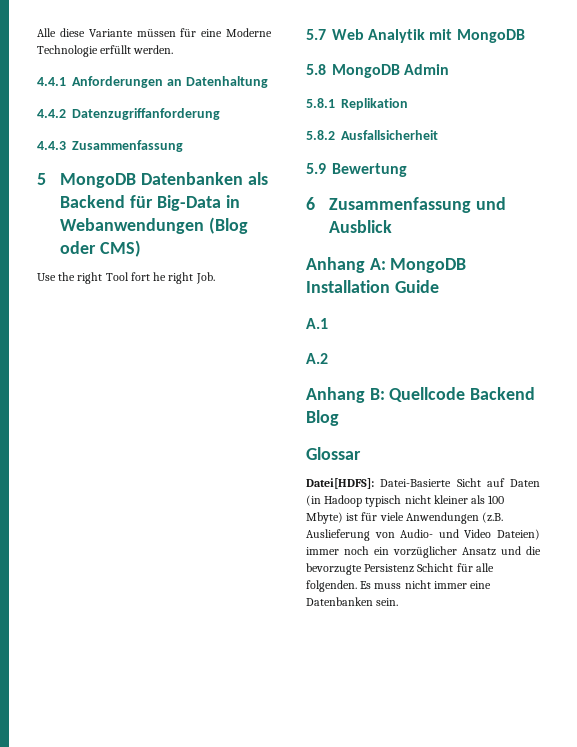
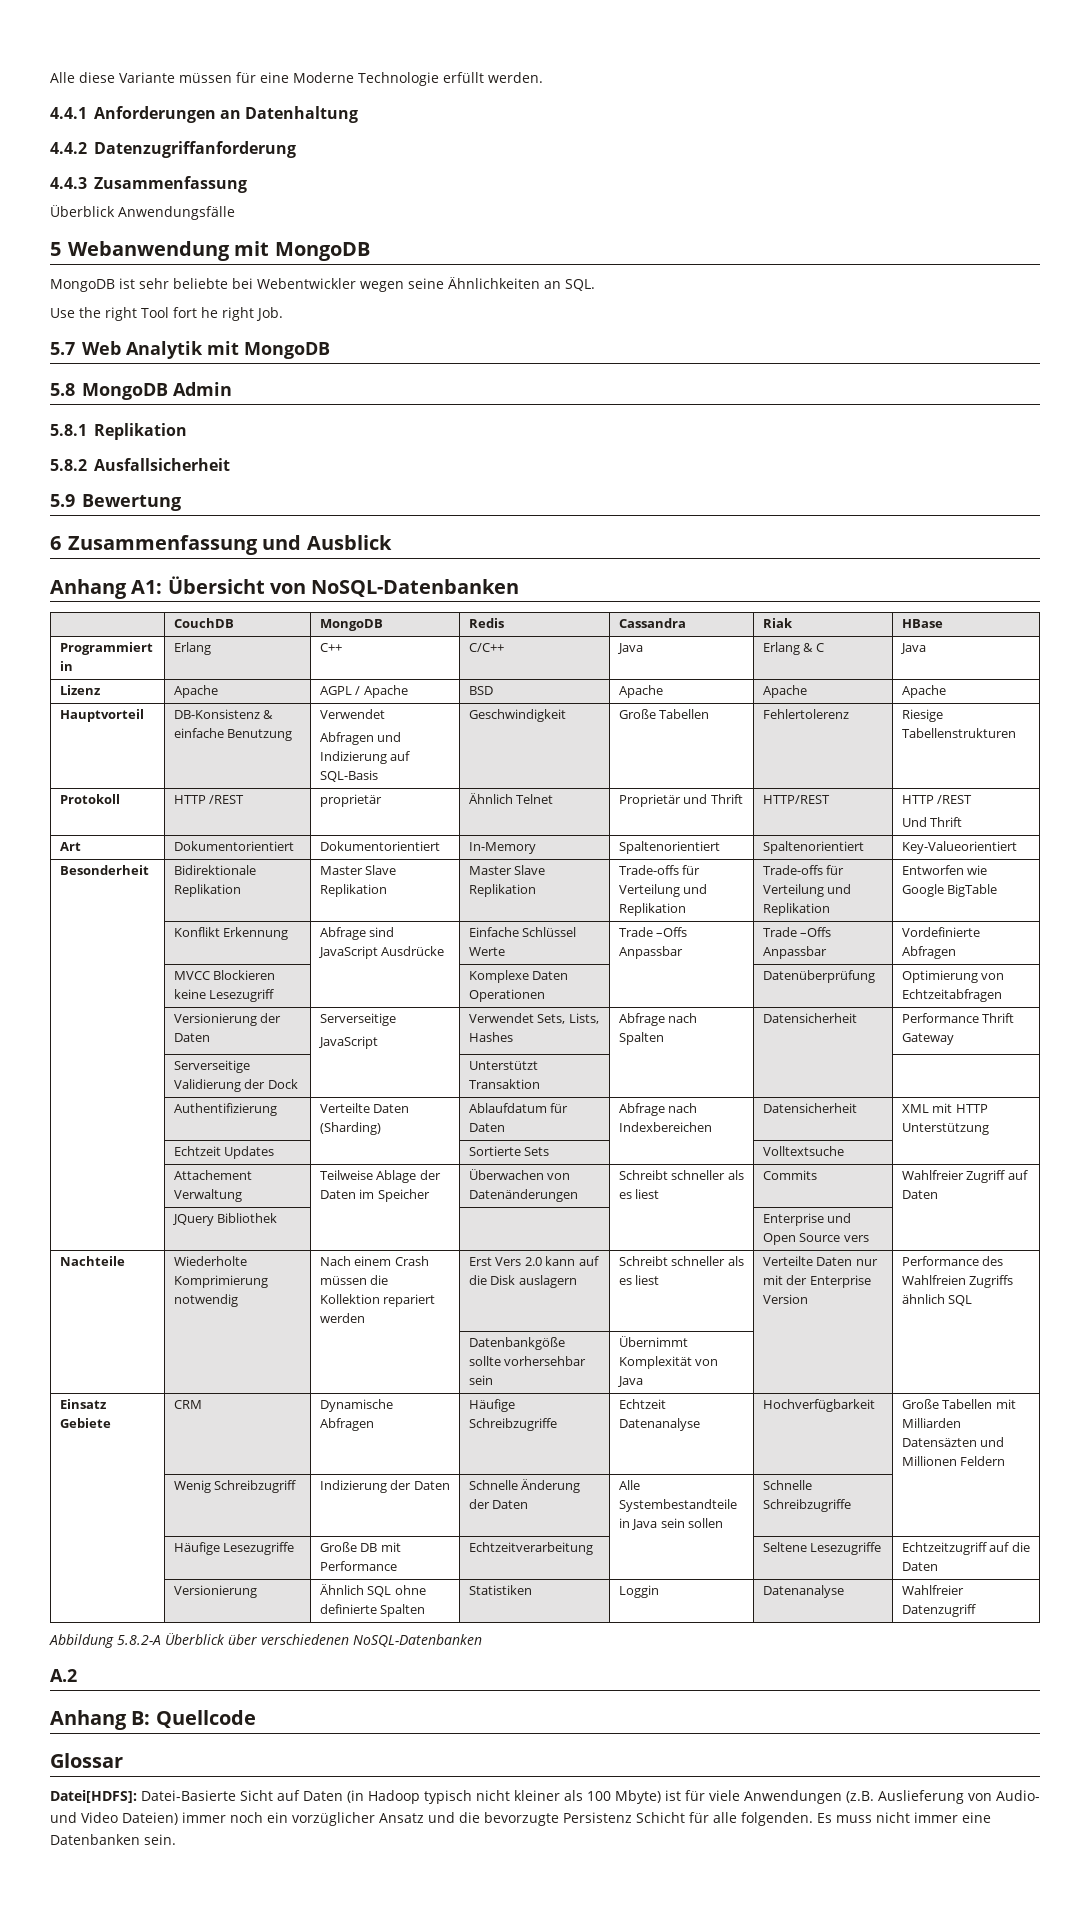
(183, 146) none -> [50,205,235,220] // Überblick Anwendungsfälle
[60,172,268,188] [60,195,240,211] [60,217,249,234] [60,240,142,257] MongoDB Datenbanken als Backend für Big-Data in Webanwendungen (Blog oder CMS) -> [68,241,370,261] [50,277,595,292] Webanwendung mit MongoDB // MongoDB ist sehr beliebte bei Webentwickler wegen seine Ähnlichkeiten an SQL.
[369,258,467,273] [306,280,439,293] [306,318,328,329] A: MongoDB Installation Guide // A.1 -> [131,576,520,597] [174,618,235,628] [320,619,384,631] [469,618,505,628] [619,618,687,628] [763,618,794,628] [902,619,944,628] [60,642,154,655] [60,661,74,671] [174,642,212,655] [320,643,343,652] [469,643,505,652] [617,643,644,654] [763,642,824,655] [900,643,927,654] [60,685,101,695] [174,685,219,698] [320,685,408,698] [469,686,494,695] [619,685,664,698] [763,685,808,698] [902,685,947,698] [60,709,145,722] [174,709,274,719] [174,728,293,741] [320,709,386,719] [320,732,402,745] [320,751,411,764] [320,770,379,782] [469,709,567,722] [619,709,710,719] [763,709,850,719] [902,709,944,722] [902,728,1017,738] [60,794,121,804] [174,795,245,804] [320,794,383,807] [469,793,554,804] [619,794,743,807] [763,795,831,804] [902,795,973,804] [902,817,963,827] [60,842,82,851] [174,841,295,851] [320,841,441,851] [469,842,537,854] [619,841,721,854] [763,841,865,854] [902,841,1018,854] [60,865,150,875] [174,865,257,875] [174,884,242,897] [320,865,397,875] [320,884,388,897] [469,865,546,875] [469,884,537,897] [619,865,701,875] [619,884,708,897] [619,903,687,916] [763,865,845,875] [763,884,852,897] [763,903,831,916] [902,865,988,875] [902,884,998,897] [174,927,289,940] [320,927,395,940] [318,946,445,959] [469,927,577,937] [469,947,506,956] [619,927,688,937] [619,946,684,959] [763,927,832,937] [763,946,828,959] [902,927,981,937] [902,946,957,959] [174,970,276,980] [174,989,275,1002] [469,970,569,983] [469,989,546,1002] [763,970,876,983] [902,970,1005,983] [902,989,1003,1002] [174,1013,282,1026] [174,1033,211,1042] [320,1013,397,1026] [318,1036,379,1049] [469,1013,599,1024] [469,1032,514,1042] [619,1013,698,1026] [619,1032,665,1045] [763,1013,858,1023] [902,1013,1015,1023] [902,1033,955,1045] [174,1060,251,1073] [174,1079,298,1092] [469,1061,539,1070] [469,1079,541,1089] [174,1103,278,1116] [320,1103,410,1113] [320,1122,382,1135] [469,1103,569,1113] [469,1123,506,1132] [619,1103,698,1116] [619,1122,713,1132] [763,1103,858,1113] [902,1103,988,1113] [902,1123,990,1135] [174,1146,275,1159] [469,1146,550,1156] [763,1146,845,1156] [174,1170,253,1180] [174,1189,243,1202] [320,1170,441,1183] [320,1189,430,1202] [469,1169,571,1180] [469,1189,579,1202] [619,1170,744,1180] [619,1189,660,1199] [763,1170,818,1180] [902,1170,1028,1183] [902,1190,939,1199] [172,1213,278,1226] [763,1213,852,1226] [763,1233,869,1245] [60,1256,126,1266] [174,1256,248,1266] [174,1275,269,1288] [174,1294,239,1307] [320,1256,429,1266] [320,1275,389,1285] [320,1294,436,1307] [320,1313,366,1323] [469,1256,599,1266] [469,1275,577,1288] [619,1256,744,1266] [619,1275,660,1285] [763,1256,878,1266] [763,1275,871,1288] [763,1294,809,1304] [902,1256,1004,1266] [902,1275,1014,1288] [902,1294,973,1306] [469,1337,566,1350] [469,1356,587,1366] [469,1375,494,1385] [619,1336,689,1347] [619,1356,719,1369] [617,1376,644,1387] [60,1399,107,1409] [60,1418,112,1428] [174,1400,203,1409] [320,1399,394,1412] [320,1418,375,1431] [469,1399,516,1412] [469,1418,558,1431] [619,1399,667,1409] [619,1418,701,1431] [763,1399,876,1412] [902,1399,1016,1409] [902,1418,962,1428] [902,1437,1005,1447] [902,1456,1006,1466] [174,1480,297,1493] [320,1480,450,1493] [469,1479,581,1493] [469,1499,529,1509] [619,1480,641,1490] [619,1499,738,1512] [619,1518,724,1530] [763,1480,813,1490] [763,1499,852,1512] [174,1542,295,1555] [320,1542,401,1552] [320,1561,398,1571] [469,1542,594,1555] [763,1542,882,1555] [902,1542,1030,1555] [902,1562,939,1571] [174,1585,258,1598] [320,1584,426,1597] [320,1604,426,1617] [469,1585,533,1595] [619,1585,660,1598] [763,1585,845,1598] [902,1585,965,1595] [902,1604,977,1617] [49,1633,482,1648] A1: Übersicht von NoSQL-Datenbanken // | CouchDB | MongoDB | Redis | Cassandra | Riak | HBase // Programmiert in | Erlang | C++ | C/C++ | Java | Erlang & C | Java // Lizenz | Apache | AGPL / Apache | BSD | Apache | Apache | Apache // Hauptvorteil | DB-Konsistenz & einfache Benutzung | Verwendet // Abfragen und Indizierung auf SQL-Basis | Geschwindigkeit | Große Tabellen | Fehlertolerenz | Riesige Tabellenstrukturen // Protokoll | HTTP /REST | proprietär | Ähnlich Telnet | Proprietär und Thrift | HTTP/REST | HTTP /REST // Und Thrift // Art | Dokumentorientiert | Dokumentorientiert | In-Memory | Spaltenorientiert | Spaltenorientiert | Key-Valueorientiert // Besonderheit | Bidirektionale Replikation | Master Slave Replikation | Master Slave Replikation | Trade-offs für Verteilung und Replikation | Trade-offs für Verteilung und Replikation | Entworfen wie Google BigTable // | Konflikt Erkennung | Abfrage sind JavaScript Ausdrücke | Einfache Schlüssel Werte | Trade –Offs Anpassbar | Trade –Offs Anpassbar | Vordefinierte Abfragen // | MVCC Blockieren keine Lesezugriff | | Komplexe Daten Operationen | | Datenüberprüfung | Optimierung von Echtzeitabfragen // | Versionierung der Daten | Serverseitige // JavaScript | Verwendet Sets, Lists, Hashes | Abfrage nach Spalten | Datensicherheit | Performance Thrift Gateway // | Serverseitige Validierung der Dock | | Unterstützt Transaktion | | | // | Authentifizierung | Verteilte Daten (Sharding) | Ablaufdatum für Daten | Abfrage nach Indexbereichen | Datensicherheit | XML mit HTTP Unterstützung // | Echtzeit Updates | | Sortierte Sets | | Volltextsuche | // | Attachement Verwaltung | Teilweise Ablage der Daten im Speicher | Überwachen von Datenänderungen | Schreibt schneller als es liest | Commits | Wahlfreier Zugriff auf Daten // | JQuery Bibliothek | | | | Enterprise und Open Source vers | // Nachteile | Wiederholte Komprimierung notwendig | Nach einem Crash müssen die Kollektion repariert werden | Erst Vers 2.0 kann auf die Disk auslagern | Schreibt schneller als es liest | Verteilte Daten nur mit der Enterprise Version | Performance des Wahlfreien Zugriffs ähnlich SQL // | | | Datenbankgöße sollte vorhersehbar sein | Übernimmt Komplexität von Java | | // Einsatz Gebiete | CRM | Dynamische Abfragen | Häufige Schreibzugriffe | Echtzeit Datenanalyse | Hochverfügbarkeit | Große Tabellen mit Milliarden Datensäzten und Millionen Feldern // | Wenig Schreibzugriff | Indizierung der Daten | Schnelle Änderung der Daten | Alle Systembestandteile in Java sein sollen | Schnelle Schreibzugriffe | // | Häufige Lesezugriffe | Große DB mit Performance | Echtzeitverarbeitung | | Seltene Lesezugriffe | Echtzeitzugriff auf die Daten // | Versionierung | Ähnlich SQL ohne definierte Spalten | Statistiken | Loggin | Datenanalyse | Wahlfreier Datenzugriff // Abbildung 5.8.2-A Überblick über verschiedenen NoSQL-Datenbanken
[470,387,536,400] [306,410,339,426] Backend Blog -> (256, 1719) none

